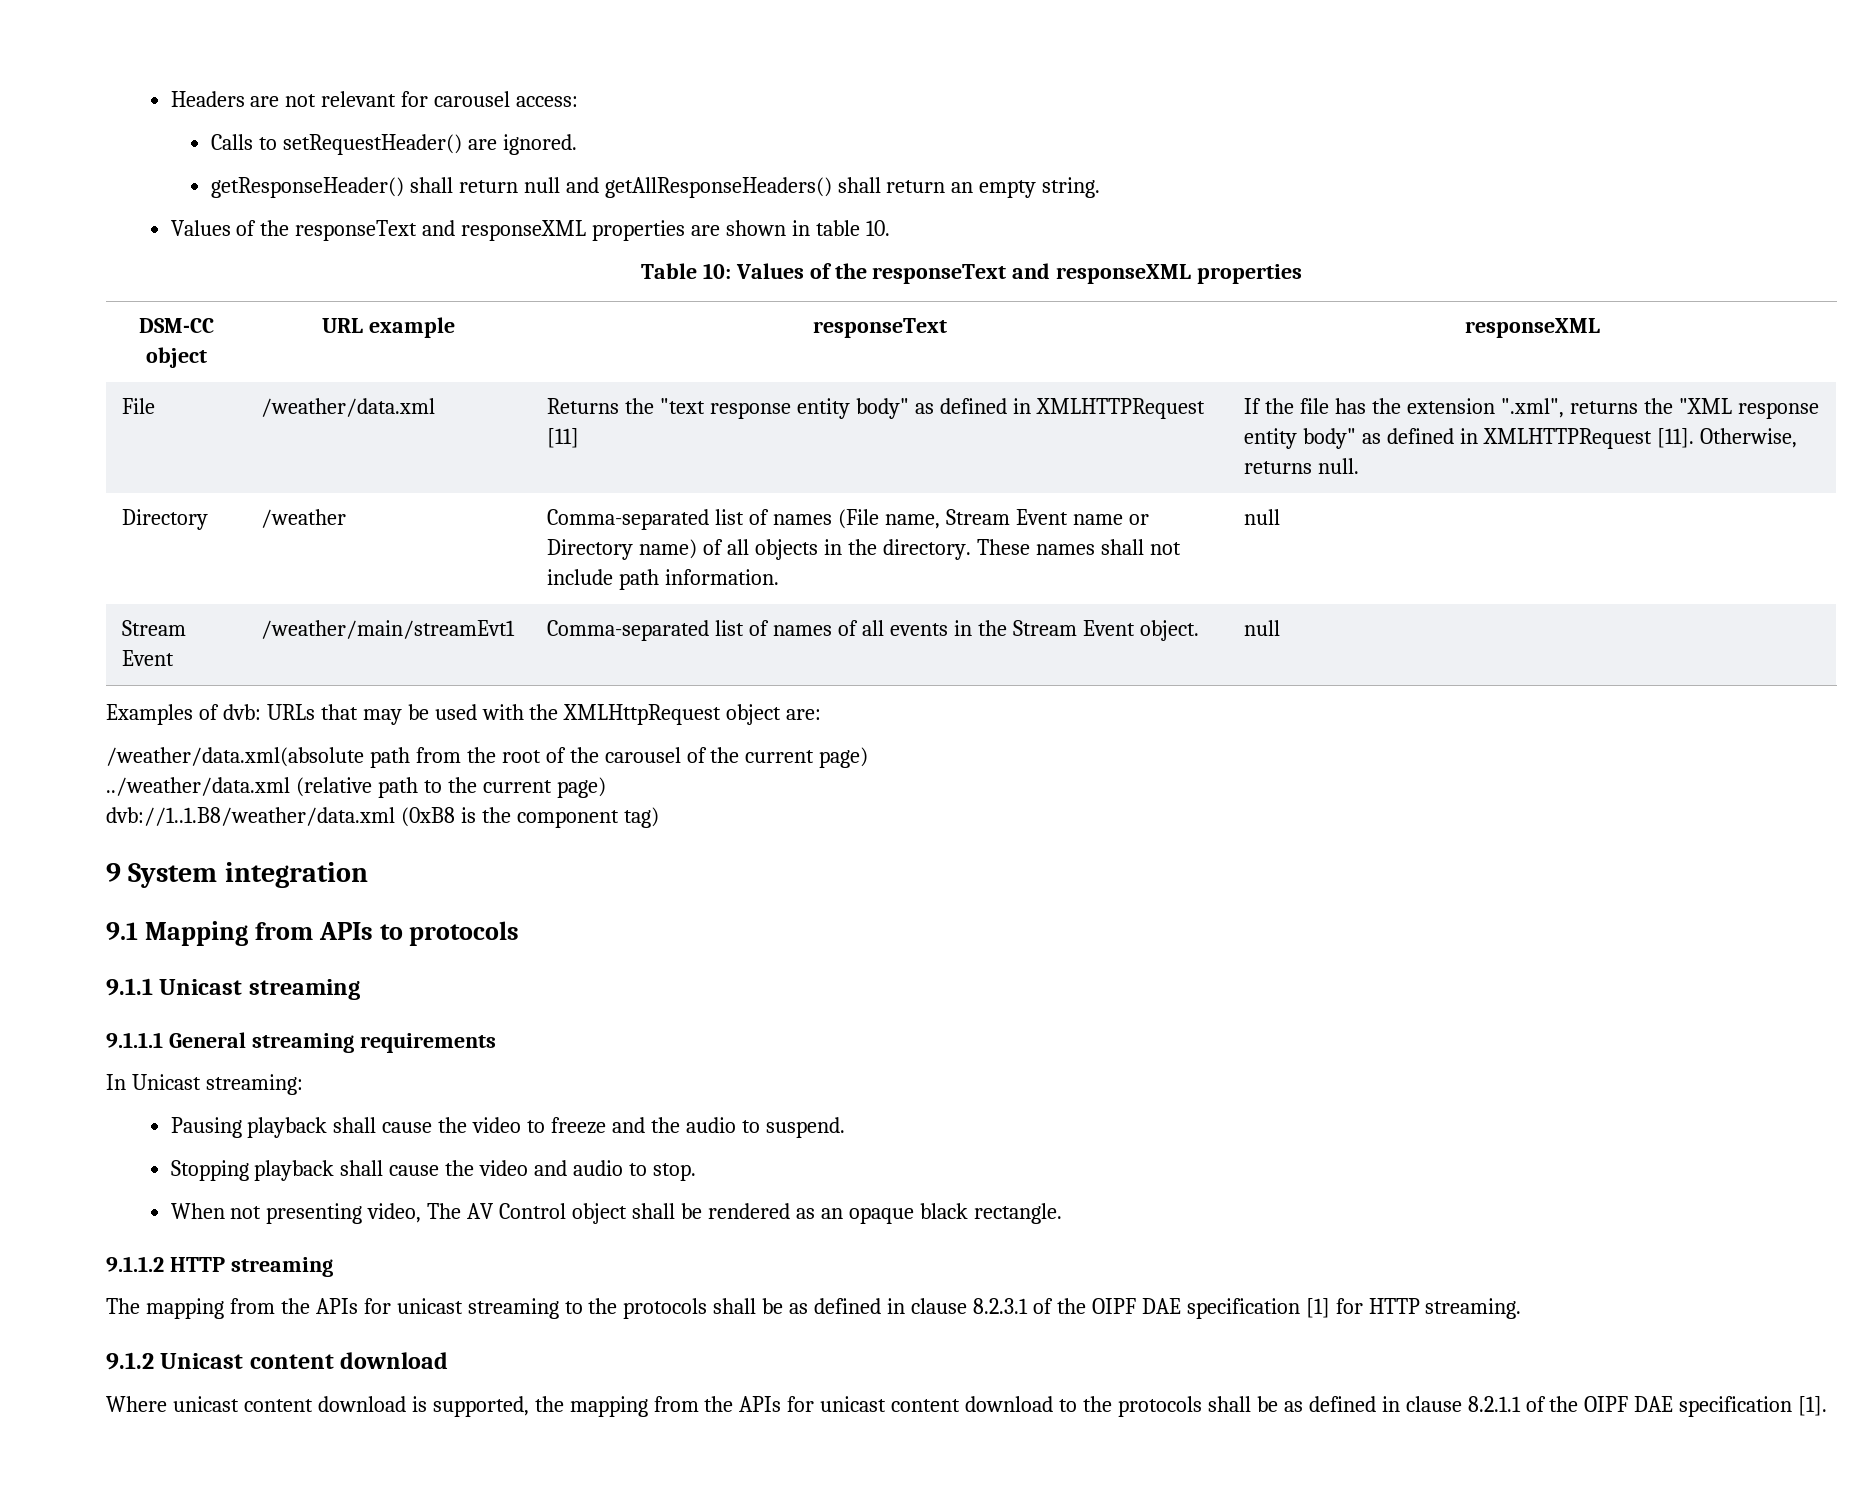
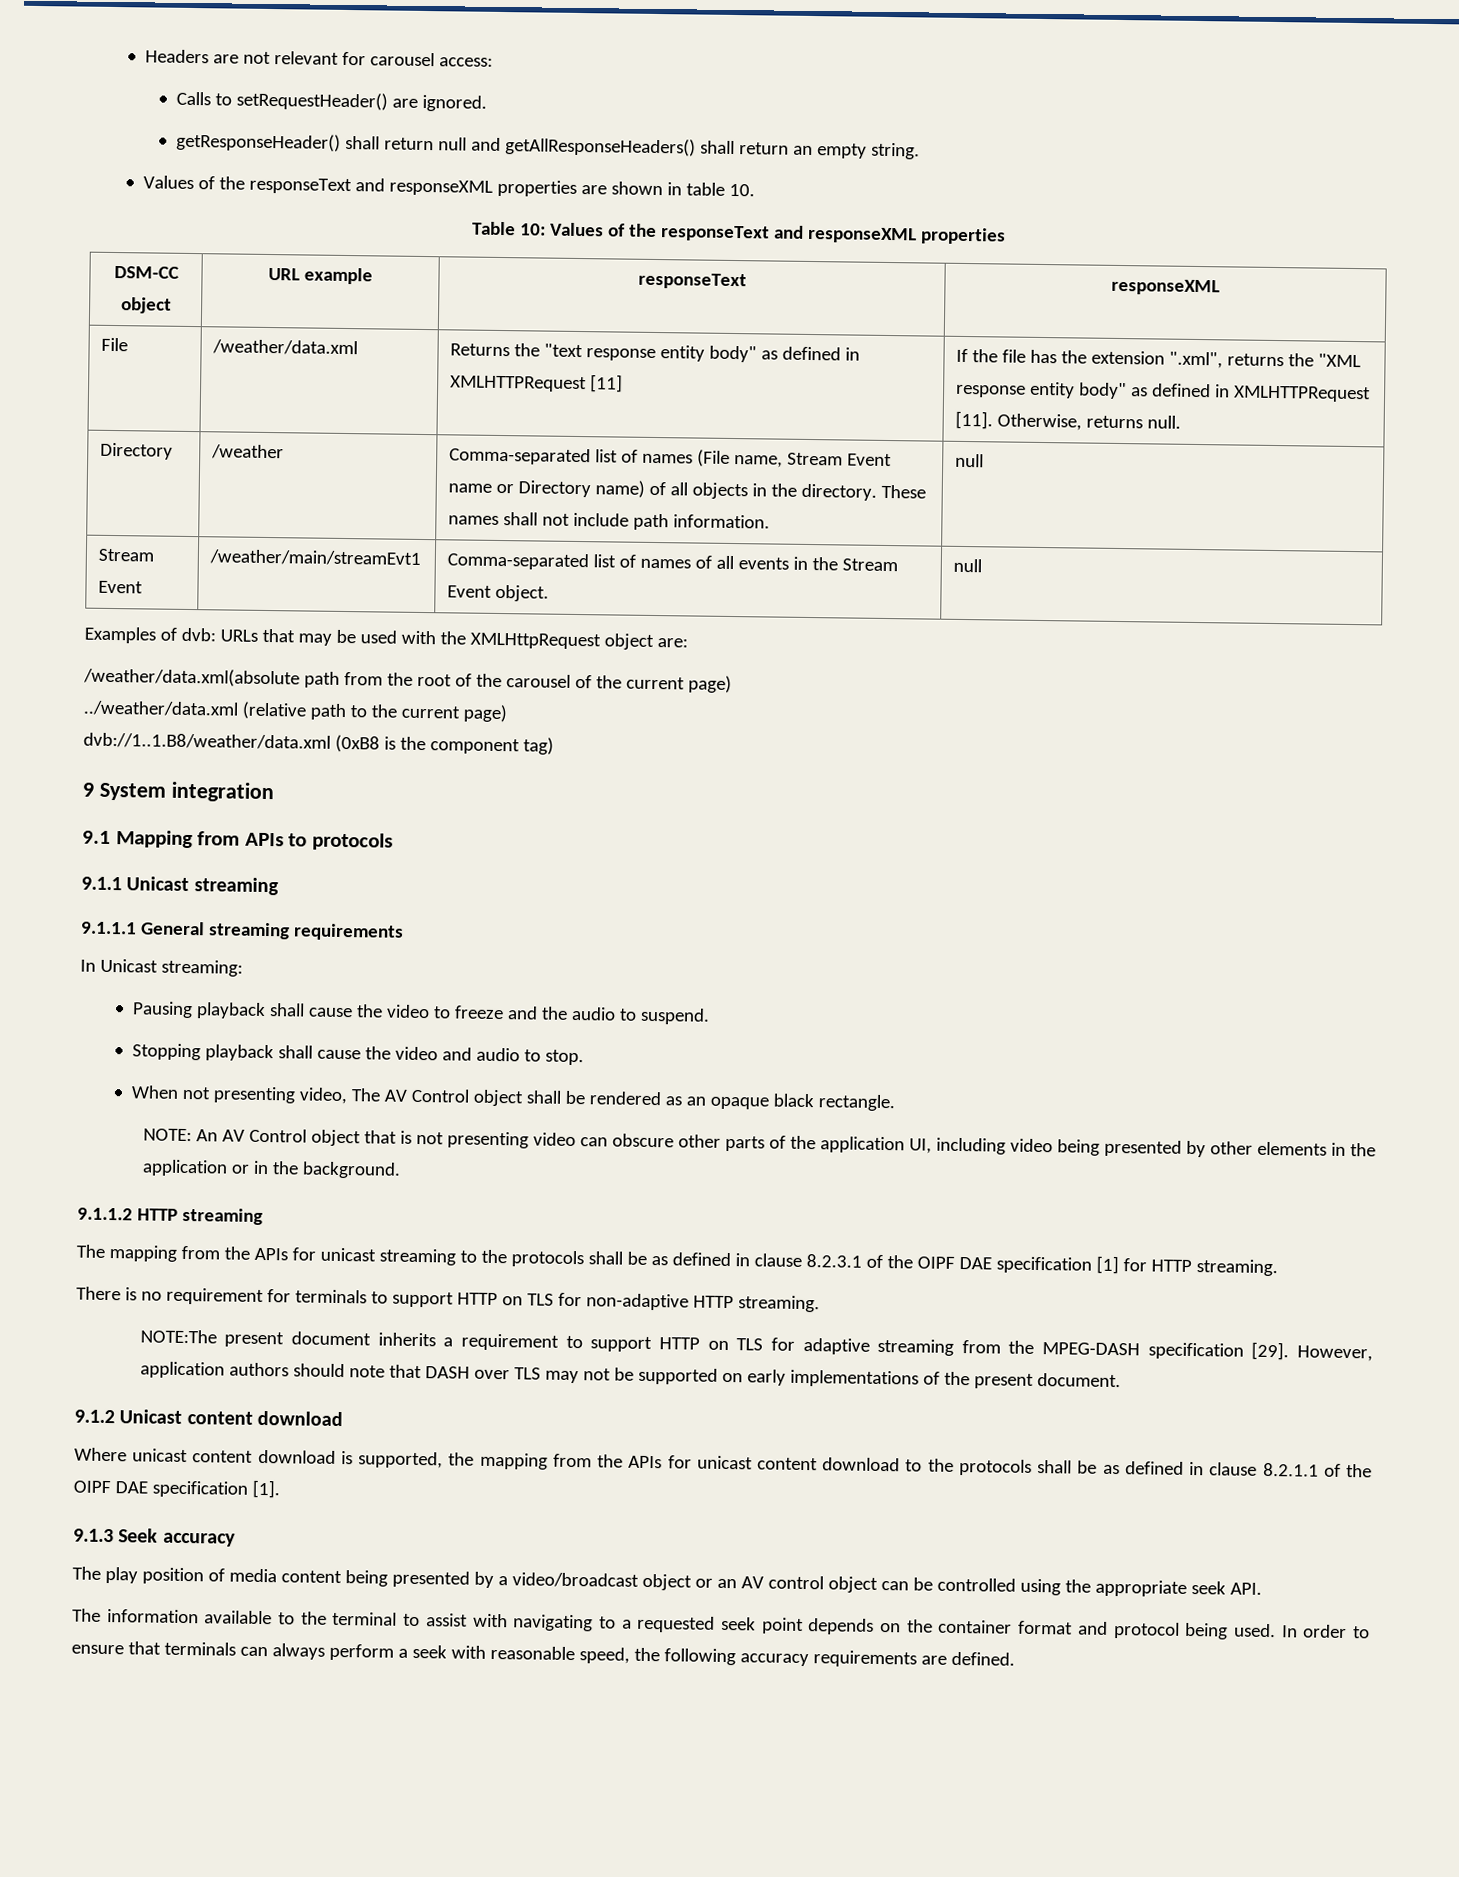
(1062, 1213) none -> [142,1128,1376,1158] [141,1159,401,1179] // NOTE: An AV Control object that is not presenting video can obscure other parts of the application UI, including video being presented by other elements in the application or in the background.
(1522, 1308) none -> [76,1286,820,1313] [139,1329,1374,1362] [139,1361,1121,1389] // There is no requirement for terminals to support HTTP on TLS for non-adaptive HTTP streaming. // NOTE:The present document inherits a requirement to support HTTP on TLS for adaptive streaming from the MPEG-DASH specification [29]. However, application authors should note that DASH over TLS may not be supported on early implementations of the present document.
(1828, 1406) none -> [73,1528,236,1547] [72,1566,1262,1597] [72,1608,1370,1640] [71,1641,1015,1668] // 9.1.3 Seek accuracy // The play position of media content being presented by a video/broadcast object or an AV control object can be controlled using the appropriate seek API. // The information available to the terminal to assist with navigating to a requested seek point depends on the container format and protocol being used. In order to ensure that terminals can always perform a seek with reasonable speed, the following accuracy requirements are defined.

